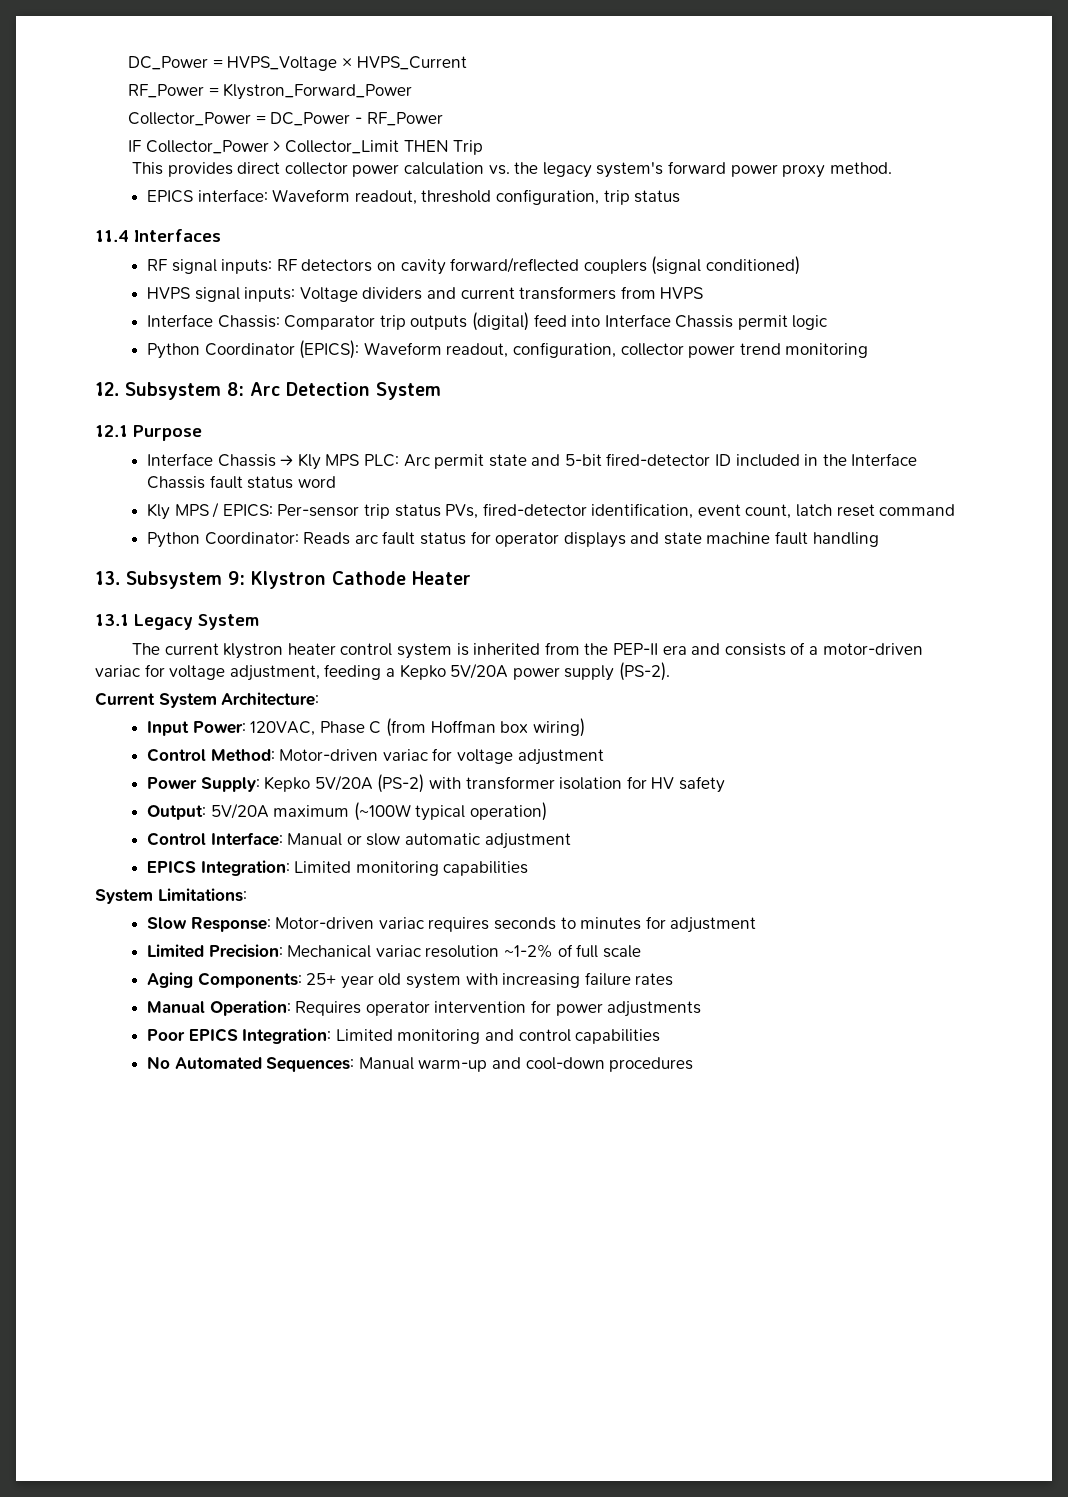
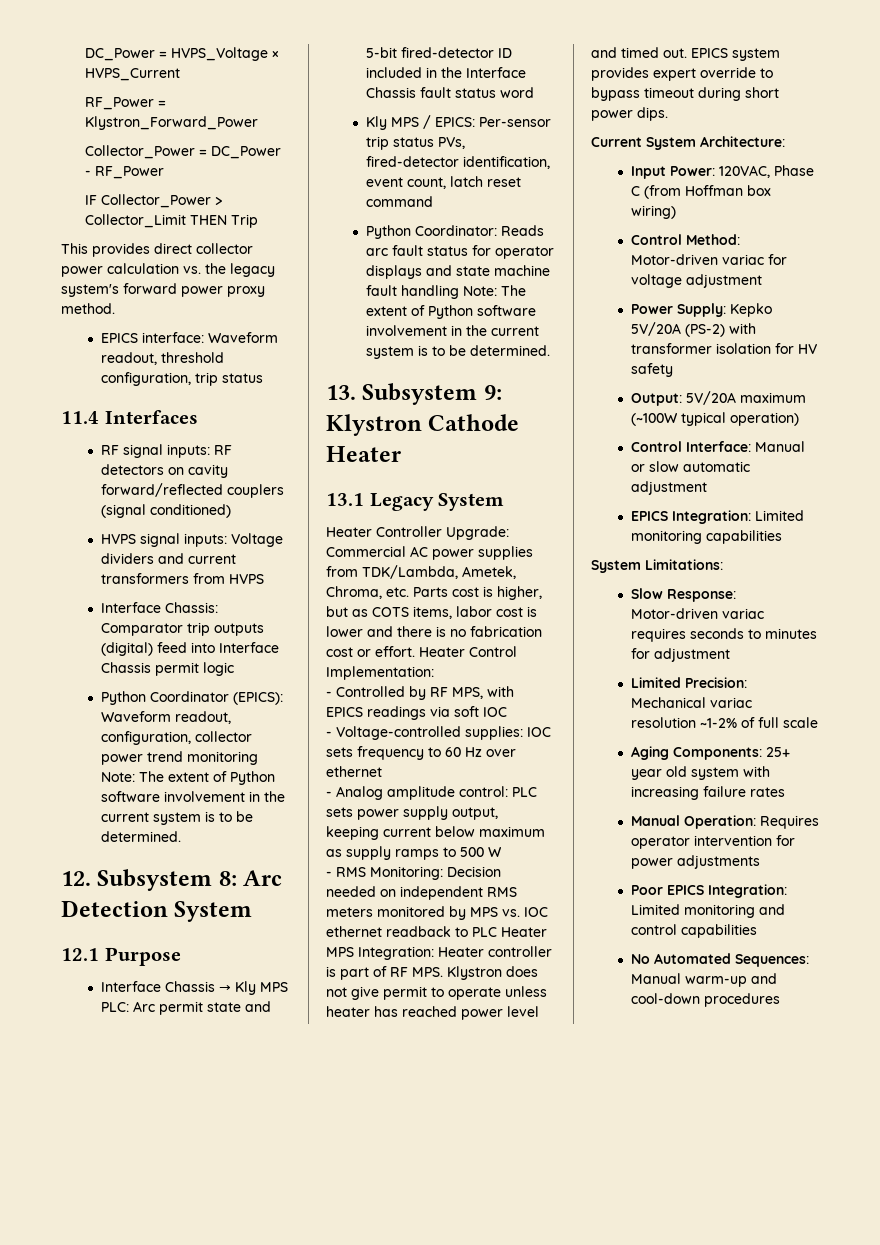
(869, 350) none -> [100,771,275,785] [100,791,285,802] [100,811,253,825] [100,831,181,842] Note: The extent of Python software involvement in the current system is to be determined.
(879, 539) none -> [462,285,526,296] [365,305,536,319] [365,325,539,336] [365,345,550,359] Note: The extent of Python software involvement in the current system is to be determined.
[132,642,923,659] [95,662,670,681] The current klystron heater control system is inherited from the PEP-II era and consists of a motor-driven variac for voltage adjustment, feeding a Kepko 5V/20A power supply (PS-2). -> [326,526,509,540] [326,546,533,560] [326,565,516,579] [326,586,542,600] [326,606,537,619] [326,626,542,637] [326,646,517,657] [326,666,434,680] [326,686,514,700] [326,706,507,720] [326,726,551,740] [326,746,516,760] [326,766,382,777] [326,786,537,800] [326,806,498,820] [326,826,545,840] [326,846,502,860] [326,866,501,880] [326,886,517,900] [326,906,548,920] [326,926,547,937] [326,946,552,960] [326,966,538,980] [326,986,547,1000] [326,1006,539,1020] [591,47,780,61] [591,67,773,81] [591,87,779,101] [591,107,668,121] Heater Controller Upgrade: Commercial AC power supplies from TDK/Lambda, Ametek, Chroma, etc. Parts cost is higher, but as COTS items, labor cost is lower and there is no fabrication cost or effort. Heater Control Implementation: // - Controlled by RF MPS, with EPICS readings via soft IOC // - Voltage-controlled supplies: IOC sets frequency to 60 Hz over ethernet // - Analog amplitude control: PLC sets power supply output, keeping current below maximum as supply ramps to 500 W // - RMS Monitoring: Decision needed on independent RMS meters monitored by MPS vs. IOC ethernet readback to PLC Heater MPS Integration: Heater controller is part of RF MPS. Klystron does not give permit to operate unless heater has reached power level and timed out. EPICS system provides expert override to bypass timeout during short power dips.

